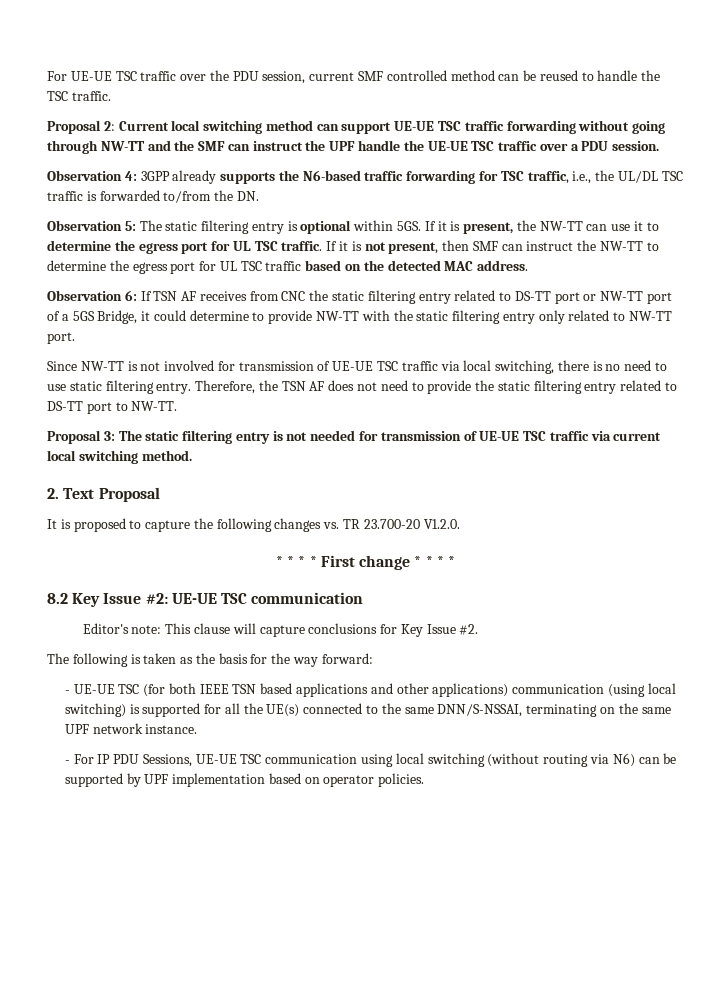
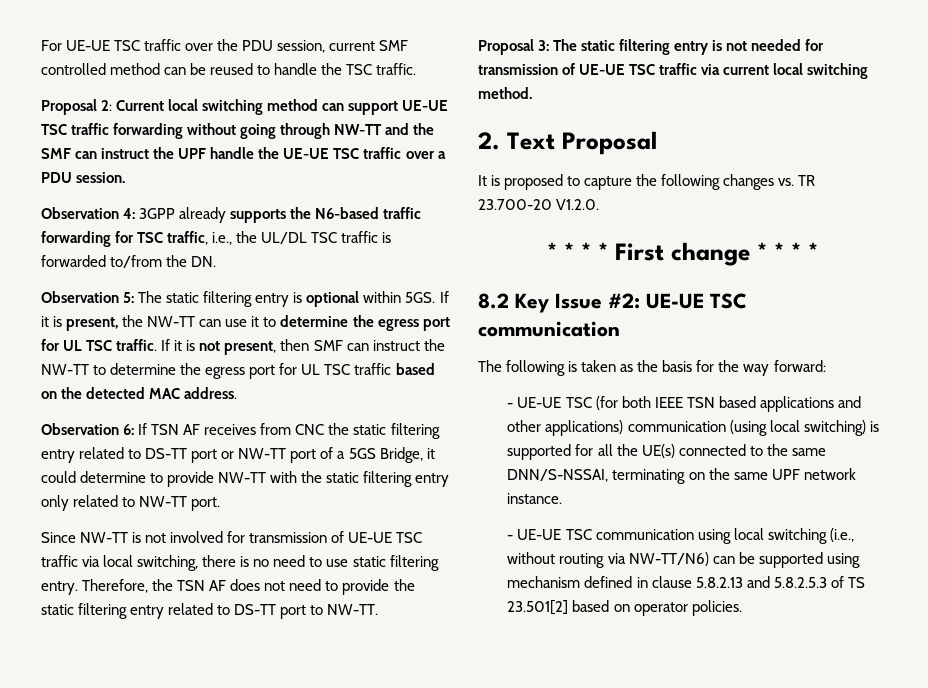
[82,623,479,637] // Editor's note: This clause will capture conclusions for Key Issue #2. -> (620, 329) none
[73,754,192,767] For IP PDU Sessions, -> (514, 537) none
[487,753,540,767] (without -> [829,528,854,542] [507,552,556,564] (i.e., without
[612,753,635,767] N6) -> [628,552,709,566] NW-TT/N6)
[126,773,266,787] by UPF implementation -> [826,553,860,568] [507,576,865,588] [507,600,569,615] using mechanism defined in clause 5.8.2.13 and 5.8.2.5.3 of TS 23.501[2]

